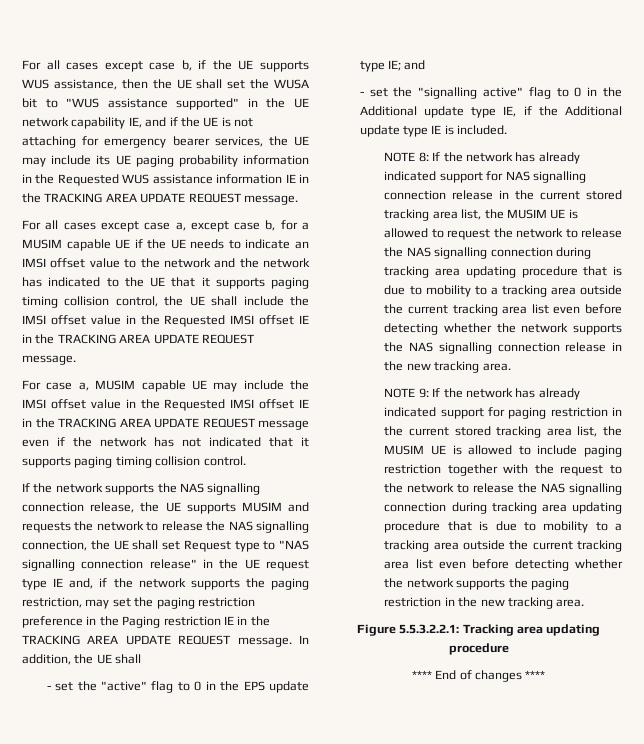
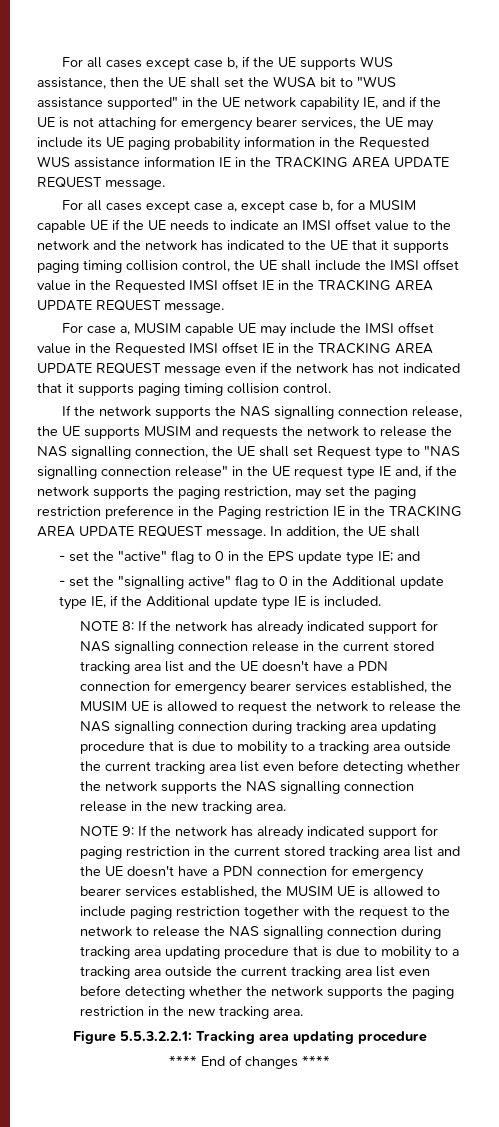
[461,209,482,220] list, -> [165,660,389,672] [80,680,428,695] list and the UE doesn't have a PDN connection for emergency bearer services established,
[577,426,598,437] list, -> [414,846,461,857] [80,865,425,880] [80,886,258,898] list and the UE doesn't have a PDN connection for emergency bearer services established,

